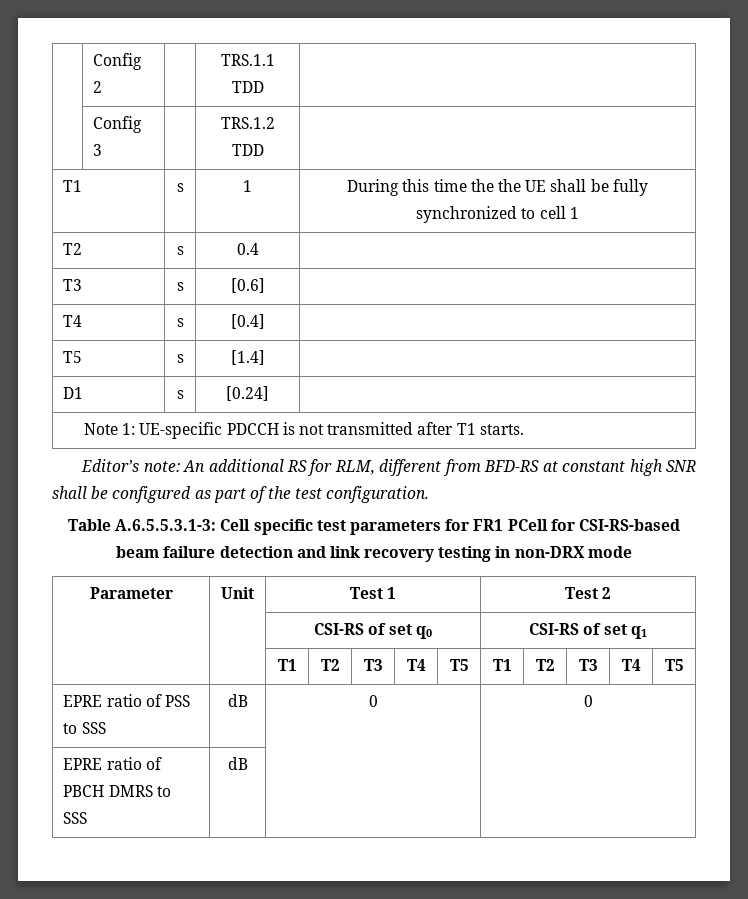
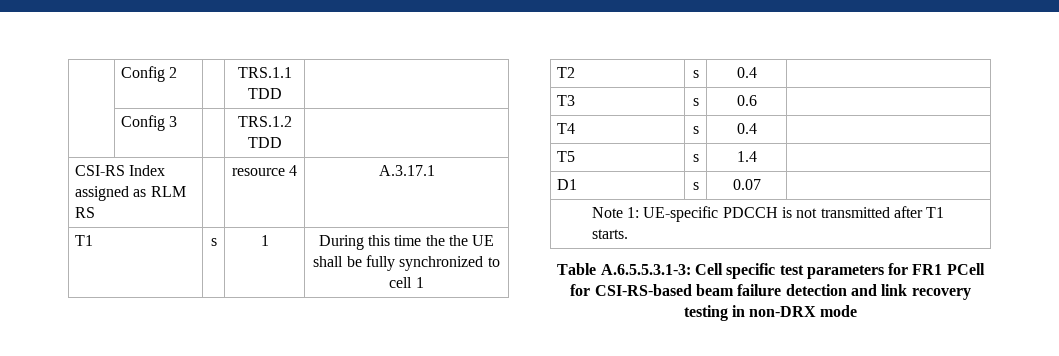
(264, 150) none -> [75,165,166,176] [75,186,186,201] [75,207,96,218] [231,165,298,176] [378,165,435,176] // CSI-RS Index assigned as RLM RS | | resource 4 | A.3.17.1
[230,278,265,293] [0.6] -> [736,95,757,106] 0.6
[230,314,265,329] [0.4] -> [736,123,757,134] 0.4
[230,350,265,365] [1.4] -> [736,151,757,162] 1.4
[226,386,269,401] [0.24] -> [732,179,761,190] 0.07
[81,459,696,476] [52,486,430,503] // Editor’s note: An additional RS for RLM, different from BFD-RS at constant high SNR shall be configured as part of the test configuration. -> (628, 234) none
[89,587,173,599] [221,587,254,599] [349,587,397,599] [564,587,612,599] [314,623,432,639] [529,623,647,639] [277,659,297,671] [320,659,340,671] [363,659,383,671] [406,659,426,671] [449,659,469,671] [492,659,512,671] [535,659,555,671] [578,659,598,671] [621,659,641,671] [664,659,684,671] [63,694,191,707] [63,722,106,734] [227,694,248,707] [368,695,378,707] [583,695,593,707] [63,757,162,770] [63,785,171,797] [63,812,88,824] [227,757,248,770] // Parameter | Unit | Test 1 | Test 2 // | | CSI-RS of set q0 | CSI-RS of set q1 // | | T1 | T2 | T3 | T4 | T5 | T1 | T2 | T3 | T4 | T5 // EPRE ratio of PSS to SSS | dB | 0 | 0 // EPRE ratio of PBCH DMRS to SSS | dB | | -> (858, 311) none

